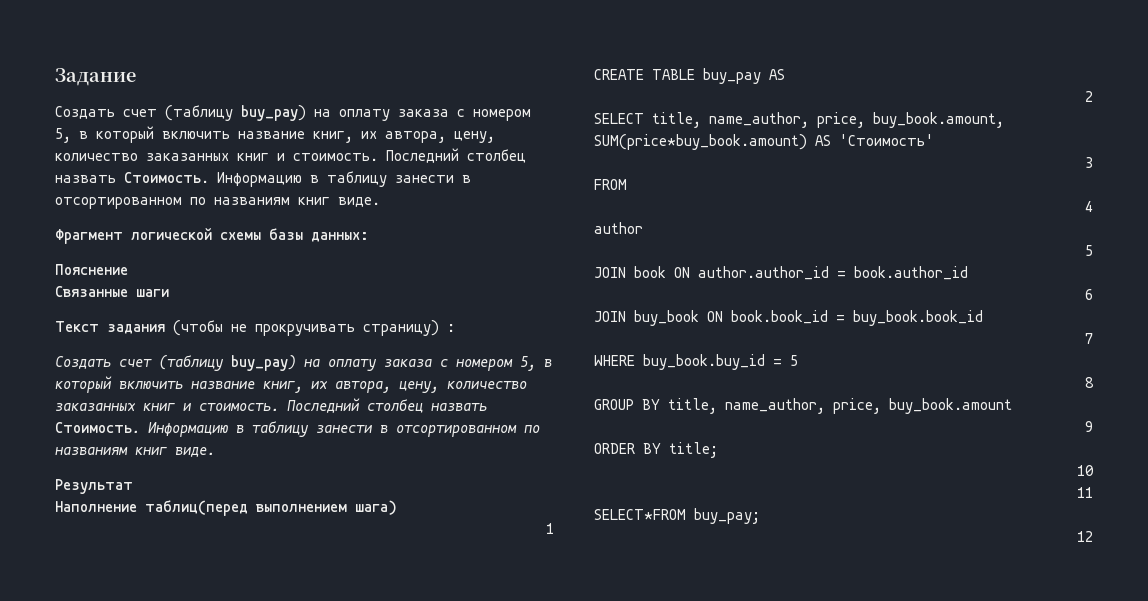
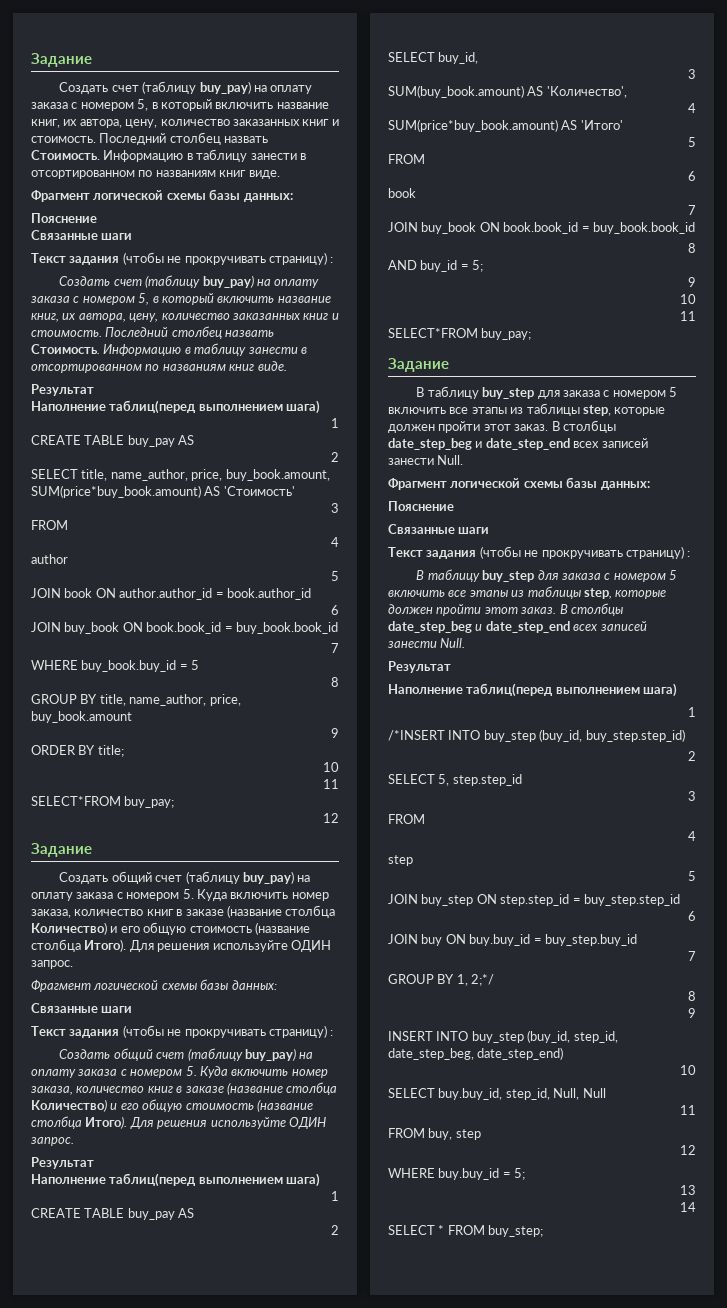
(1093, 536) none -> [31,843,92,857] [59,871,311,884] [31,889,329,901] [31,905,336,918] [31,922,310,935] [31,939,331,952] [31,960,73,969] [31,979,277,992] [31,1003,133,1013] [31,1025,334,1038] [59,1048,314,1061] [31,1066,328,1078] [30,1082,338,1095] [31,1099,313,1112] [31,1116,326,1129] [30,1137,74,1146] [31,1157,94,1169] [31,1173,321,1187] [331,1191,339,1201] [31,1208,195,1220] [331,1225,339,1235] [388,52,479,64] [688,69,696,79] [388,85,627,98] [688,103,696,113] [388,119,623,132] [688,137,696,147] [388,154,425,164] [688,171,696,181] [388,188,416,198] [688,205,696,215] [388,222,695,234] [688,243,696,253] [388,260,484,272] [688,277,696,287] [680,294,696,304] [680,311,696,321] [388,328,532,340] [388,358,449,372] [416,386,678,399] [388,403,666,416] [388,420,616,433] [388,438,648,450] [388,455,464,465] [388,477,650,490] [388,501,454,511] [388,524,490,534] [388,546,691,559] [416,569,678,582] [388,586,667,599] [388,603,623,616] [388,621,647,633] [387,638,466,648] [388,661,451,673] [388,683,678,697] [688,707,696,717] [388,729,685,742] [688,751,696,761] [388,774,522,786] [688,791,696,801] [388,814,425,824] [688,831,696,841] [388,855,413,866] [688,871,696,881] [388,894,680,906] [688,911,696,921] [388,934,637,946] [688,951,696,961] [388,974,495,986] [688,991,696,1001] [688,1008,696,1018] [388,1030,618,1043] [388,1047,564,1060] [680,1065,696,1075] [388,1088,606,1100] [680,1105,696,1115] [388,1128,481,1140] [680,1145,696,1155] [388,1168,526,1180] [680,1185,696,1195] [680,1202,696,1212] [388,1225,544,1237] // Задание // Создать общий счет (таблицу buy_pay) на оплату заказа с номером 5. Куда включить номер заказа, количество книг в заказе (название столбца Количество) и его общую стоимость (название столбца Итого). Для решения используйте ОДИН запрос. // Фрагмент логической схемы базы данных: // Связанные шаги // Текст задания (чтобы не прокручивать страницу) : // Создать общий счет (таблицу buy_pay) на оплату заказа с номером 5. Куда включить номер заказа, количество книг в заказе (название столбца Количество) и его общую стоимость (название столбца Итого). Для решения используйте ОДИН запрос. // Результат // Наполнение таблиц(перед выполнением шага) // 1 // CREATE TABLE buy_pay AS // 2 // SELECT buy_id, // 3 // SUM(buy_book.amount) AS 'Количество', // 4 // SUM(price*buy_book.amount) AS 'Итого' // 5 // FROM // 6 // book // 7 // JOIN buy_book ON book.book_id = buy_book.book_id // 8 // AND buy_id = 5; // 9 // 10 // 11 // SELECT*FROM buy_pay; // Задание // В таблицу buy_step для заказа с номером 5 включить все этапы из таблицы step, которые должен пройти этот заказ. В столбцы date_step_beg и date_step_end всех записей занести Null. // Фрагмент логической схемы базы данных: // Пояснение // Связанные шаги // Текст задания (чтобы не прокручивать страницу) : // В таблицу buy_step для заказа с номером 5 включить все этапы из таблицы step, которые должен пройти этот заказ. В столбцы date_step_beg и date_step_end всех записей занести Null. // Результат // Наполнение таблиц(перед выполнением шага) // 1 // /*INSERT INTO buy_step (buy_id, buy_step.step_id) // 2 // SELECT 5, step.step_id // 3 // FROM // 4 // step // 5 // JOIN buy_step ON step.step_id = buy_step.step_id // 6 // JOIN buy ON buy.buy_id = buy_step.buy_id // 7 // GROUP BY 1, 2;*/ // 8 // 9 // INSERT INTO buy_step (buy_id, step_id, date_step_beg, date_step_end) // 10 // SELECT buy.buy_id, step_id, Null, Null // 11 // FROM buy, step // 12 // WHERE buy.buy_id = 5; // 13 // 14 // SELECT * FROM buy_step;

